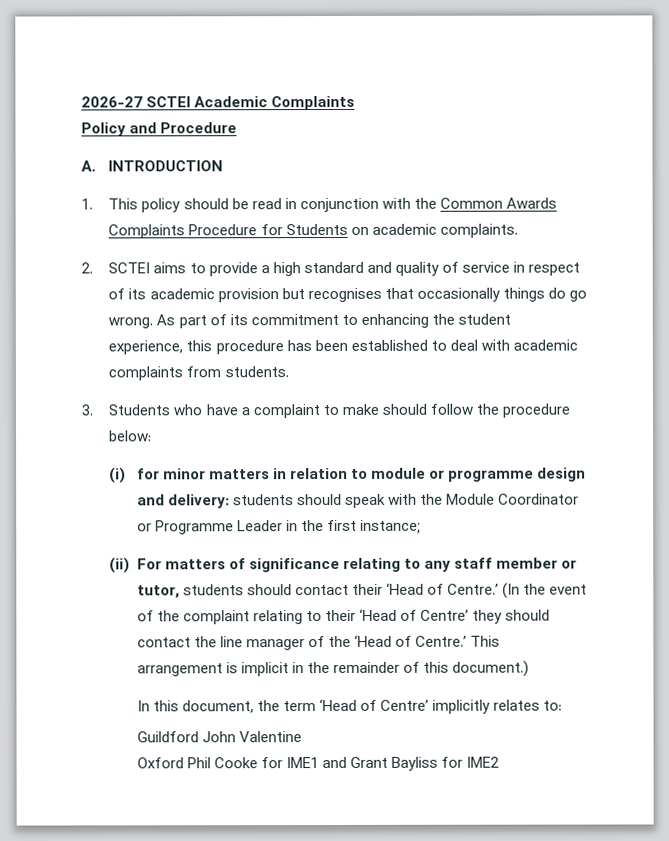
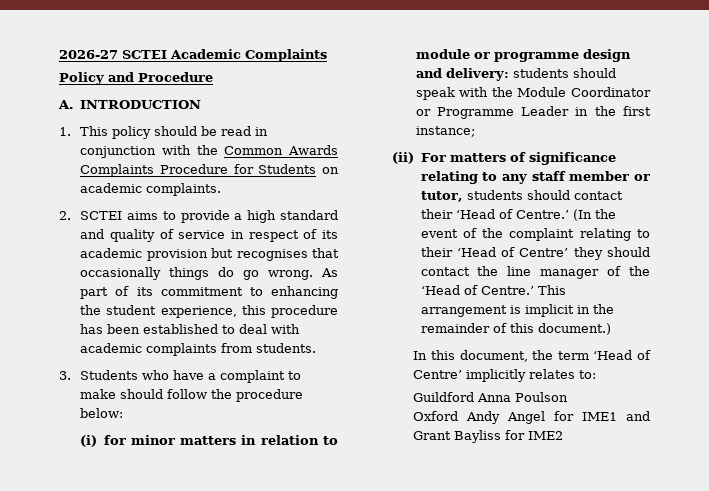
[201,731,302,743] John Valentine -> [477,392,569,402] Anna Poulson
[186,757,258,769] Phil Cooke -> [466,411,546,424] Andy Angel

